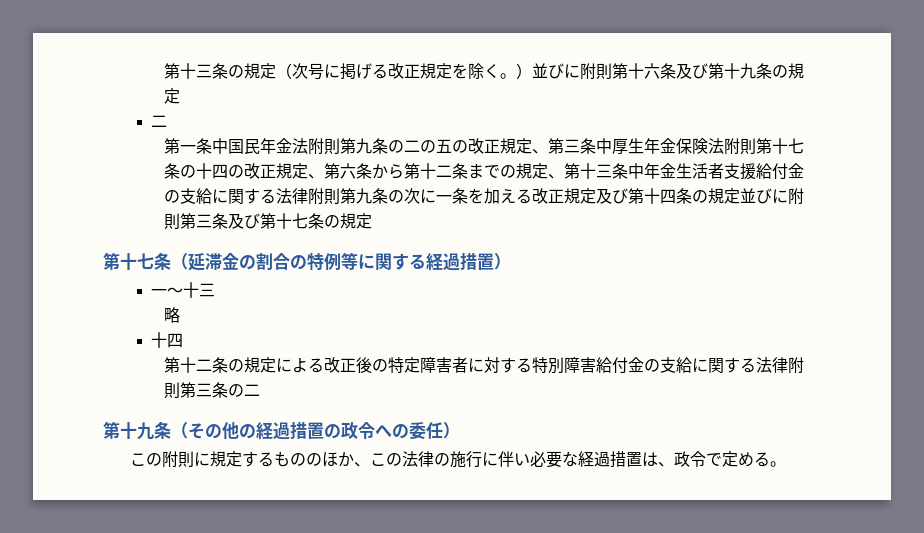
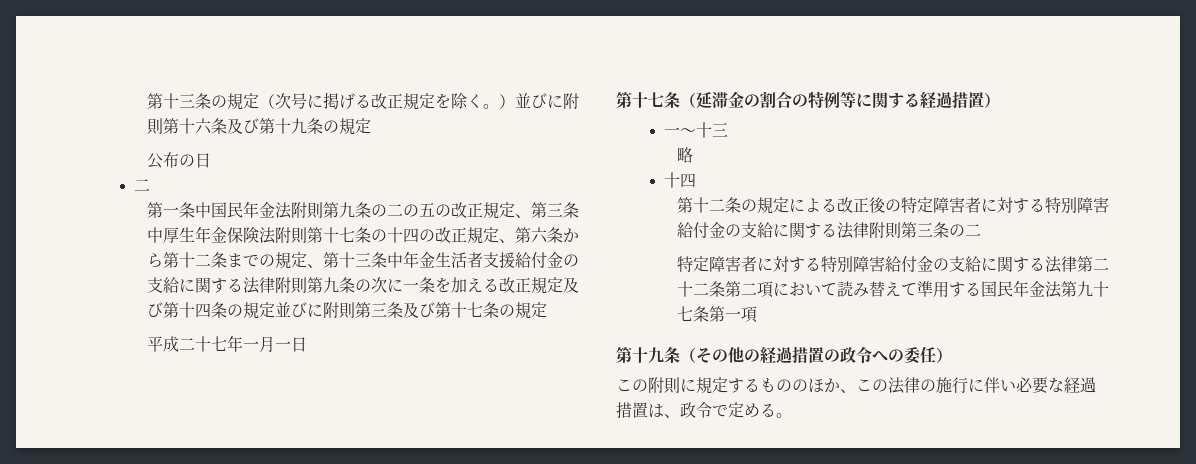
(180, 96) none -> [146,152,211,169] // 公布の日
(372, 221) none -> [146,335,307,352] // 平成二十七年一月一日
(260, 390) none -> [676,256,1109,273] [676,280,1109,298] [676,306,757,323] // 特定障害者に対する特別障害給付金の支給に関する法律第二十二条第二項において読み替えて準用する国民年金法第九十七条第一項

